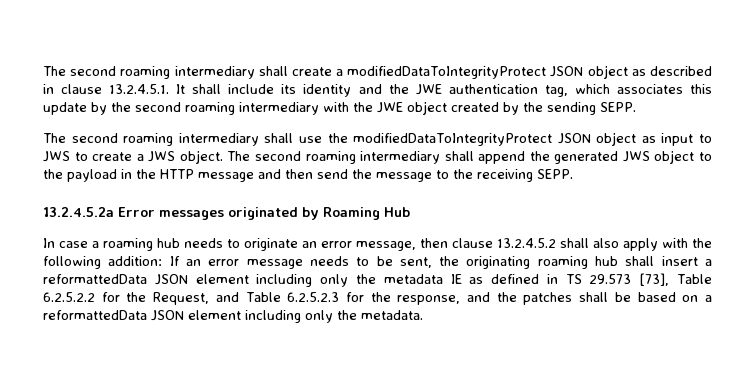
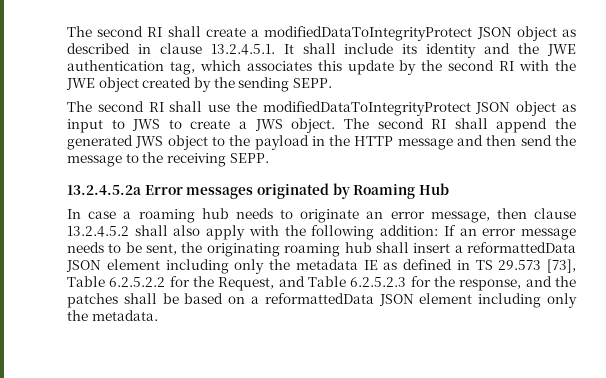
[43,66,255,79] The second roaming intermediary -> [67,26,163,37] The second RI
[185,102,319,115] roaming intermediary -> [499,61,515,71] RI
[123,133,259,146] roaming intermediary -> [148,102,164,112] RI
[305,151,441,164] roaming intermediary -> [431,119,447,129] RI

